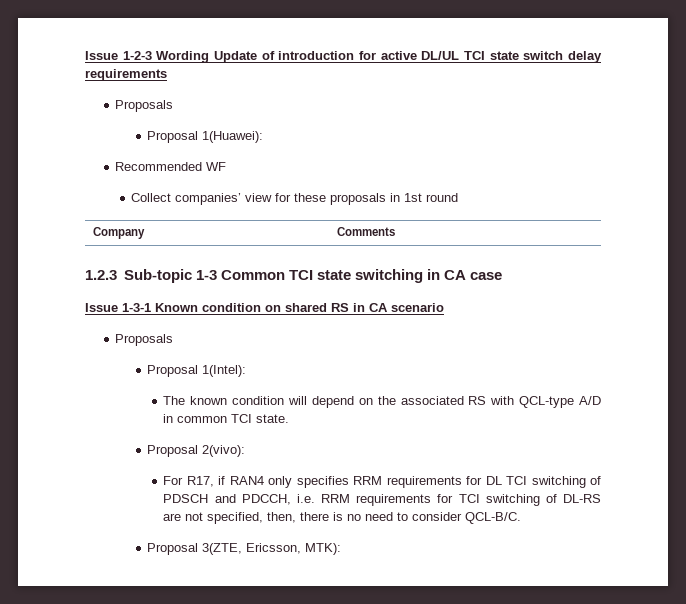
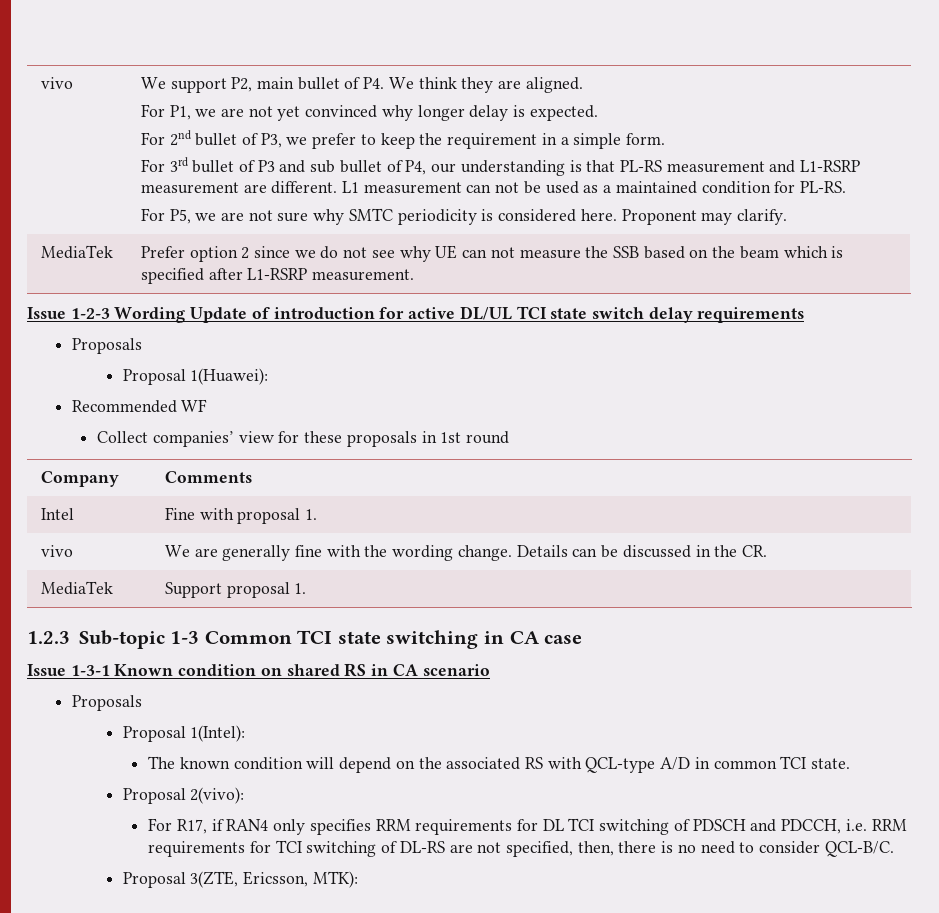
(85, 55) none -> [40,77,73,89] [140,77,583,93] [140,104,598,121] [140,130,666,149] [140,157,861,176] [140,181,847,194] [140,208,788,225] [40,245,113,259] [140,245,844,262] [140,268,415,284] vivo | We support P2, main bullet of P4. We think they are aligned. // For P1, we are not yet convinced why longer delay is expected. // For 2nd bullet of P3, we prefer to keep the requirement in a simple form. // For 3rd bullet of P3 and sub bullet of P4, our understanding is that PL-RS measurement and L1-RSRP measurement are different. L1 measurement can not be used as a maintained condition for PL-RS. // For P5, we are not sure why SMTC periodicity is considered here. Proponent may clarify. // MediaTek | Prefer option 2 since we do not see why UE can not measure the SSB based on the beam which is specified after L1-RSRP measurement. //
(396, 231) none -> [40,508,74,520] [164,507,318,524] [40,545,73,557] [164,545,768,561] [40,581,113,595] [164,582,307,598] // Intel | Fine with proposal 1. // vivo | We are generally fine with the wording change. Details can be discussed in the CR. // MediaTek | Support proposal 1.

